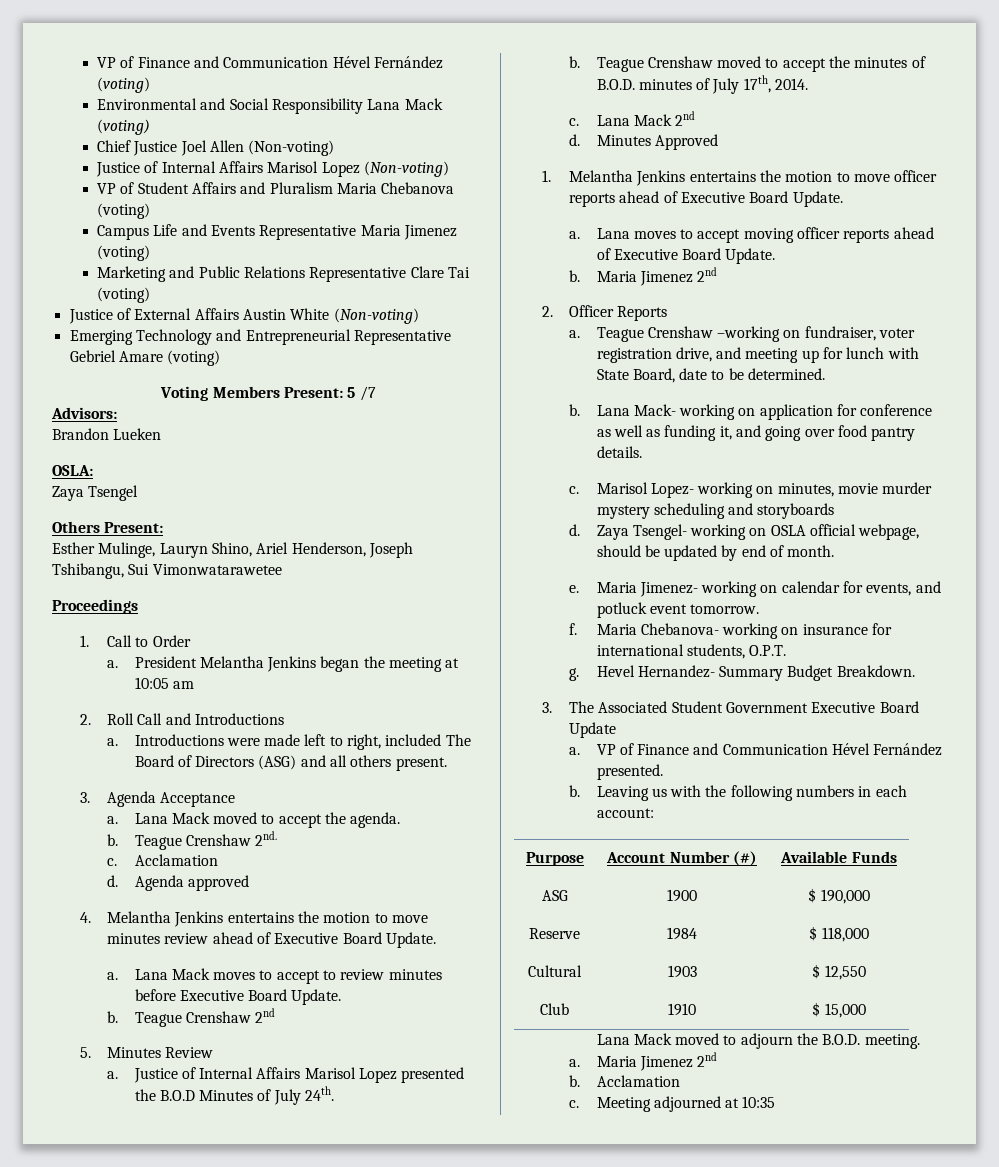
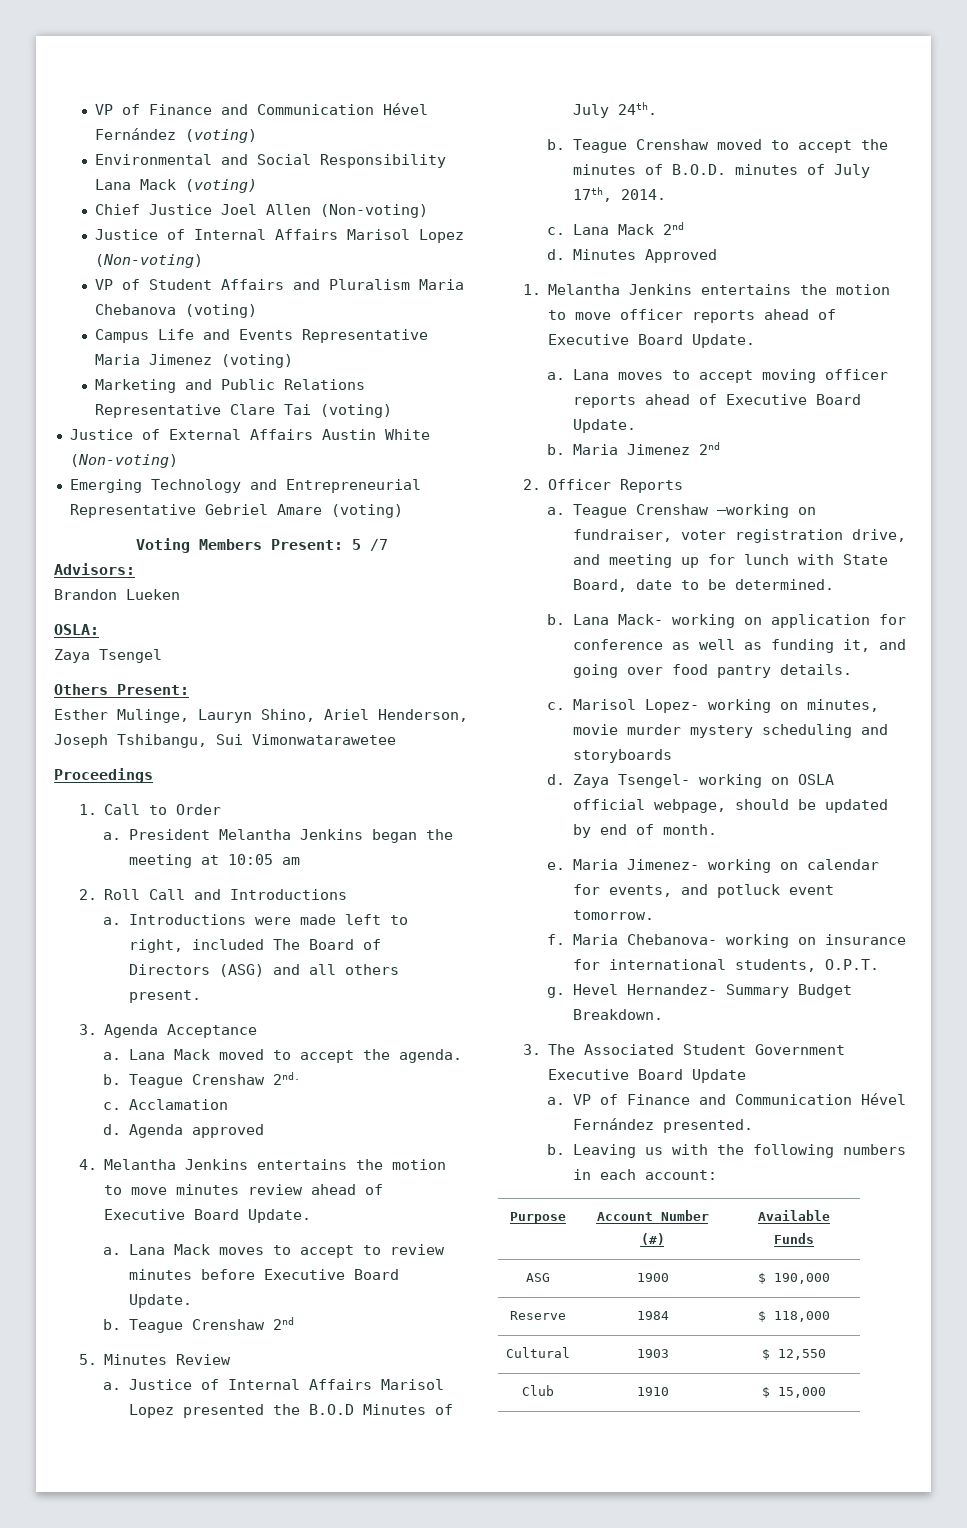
[596,1033,920,1049] [568,1052,718,1071] [568,1075,680,1087] [568,1096,776,1112] // Lana Mack moved to adjourn the B.O.D. meeting. // a. Maria Jimenez 2nd // b. Acclamation // c. Meeting adjourned at 10:35 -> (826, 1392) none

